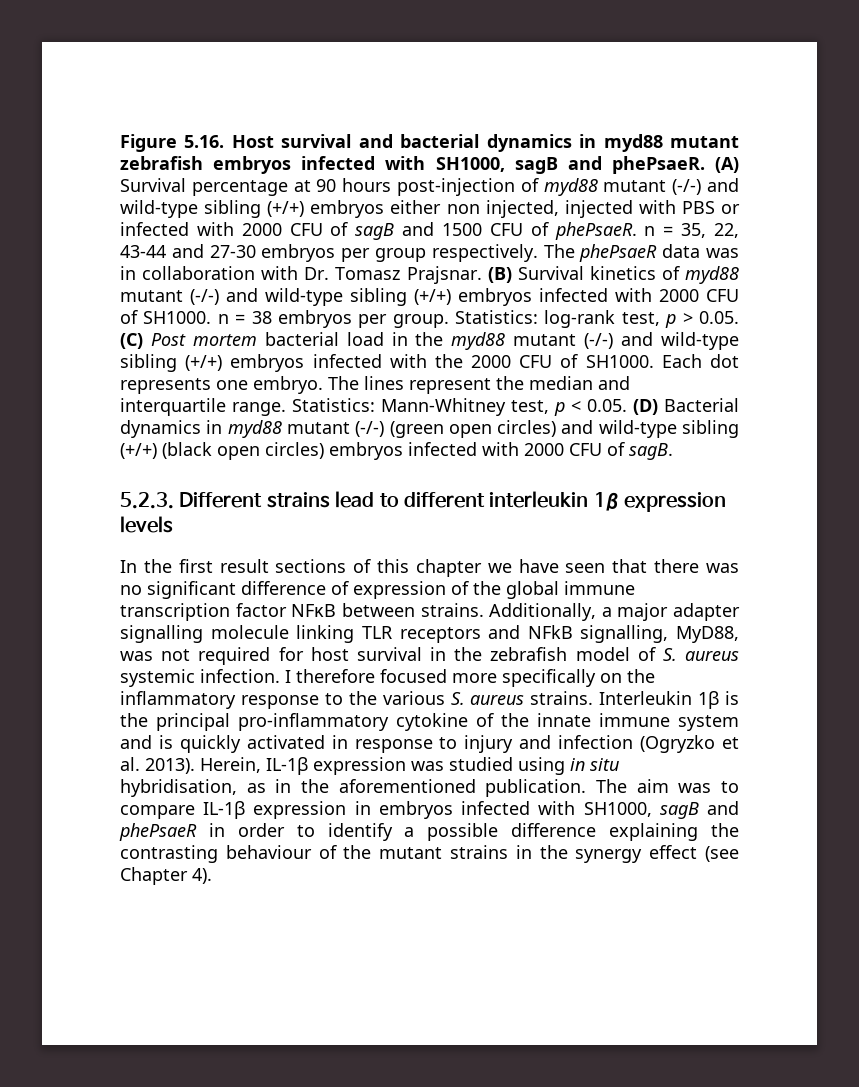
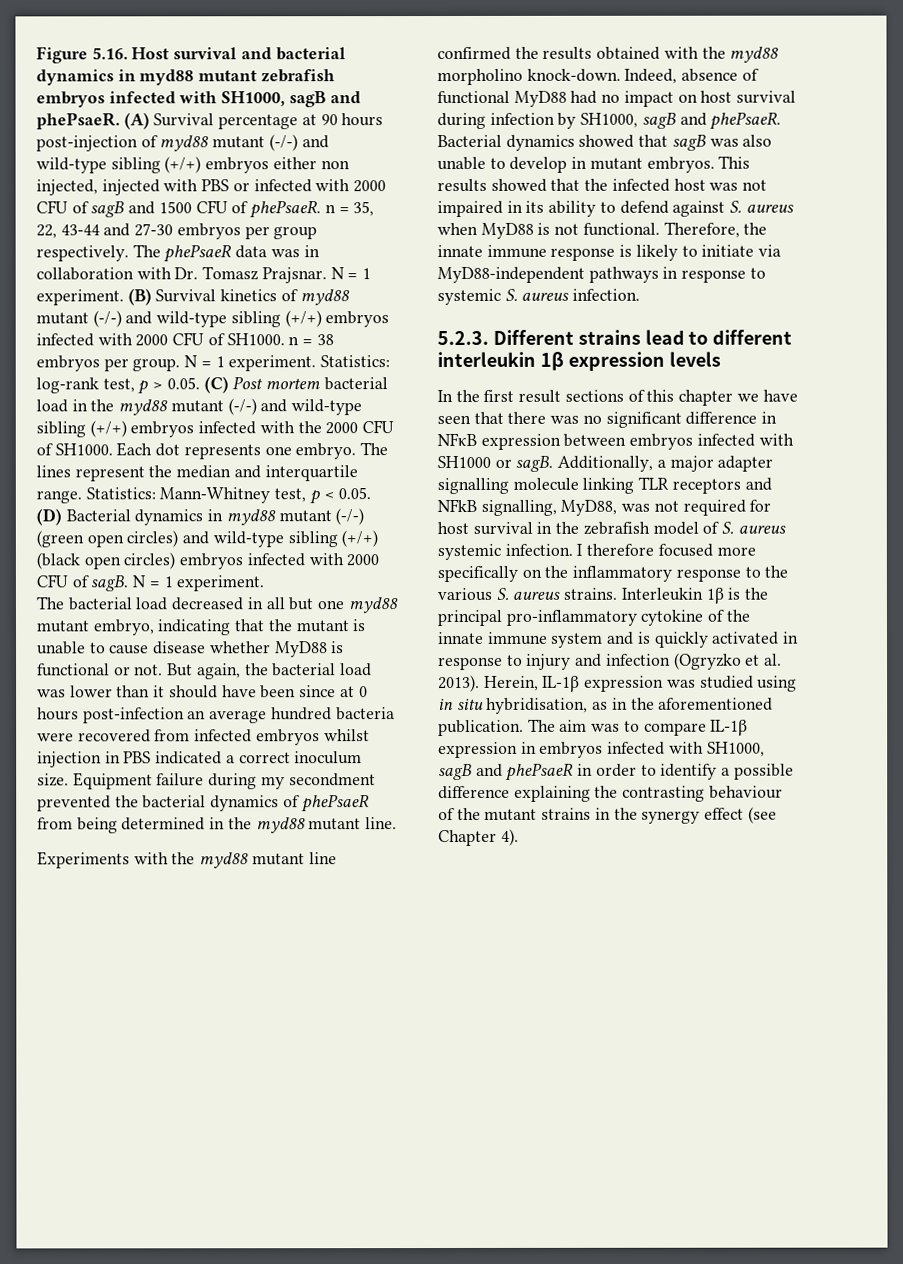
(482, 275) none -> [330,267,372,280] [36,289,124,306] N = 1 experiment.
(449, 321) none -> [184,355,317,372] N = 1 experiment.
(673, 451) none -> [132,575,265,592] [36,596,398,614] [36,619,366,636] [37,641,345,658] [37,663,373,680] [37,685,368,699] [37,707,395,724] [37,729,370,746] [37,751,363,768] [37,772,376,790] [37,794,370,813] [37,817,398,834] [37,851,337,869] [437,46,780,63] [437,68,759,86] [437,90,797,107] [437,111,782,130] [437,134,773,151] [437,155,751,173] [437,178,768,193] [437,200,794,218] [437,221,768,239] [437,244,782,261] [437,266,766,284] [437,288,641,306] N = 1 experiment. // The bacterial load decreased in all but one myd88 mutant embryo, indicating that the mutant is unable to cause disease whether MyD88 is functional or not. But again, the bacterial load was lower than it should have been since at 0 hours post-infection an average hundred bacteria were recovered from infected embryos whilst injection in PBS indicated a correct inoculum size. Equipment failure during my secondment prevented the bacterial dynamics of phePsaeR from being determined in the myd88 mutant line. // Experiments with the myd88 mutant line confirmed the results obtained with the myd88 morpholino knock-down. Indeed, absence of functional MyD88 had no impact on host survival during infection by SH1000, sagB and phePsaeR. Bacterial dynamics showed that sagB was also unable to develop in mutant embryos. This results showed that the infected host was not impaired in its ability to defend against S. aureus when MyD88 is not functional. Therefore, the innate immune response is likely to initiate via MyD88-independent pathways in response to systemic S. aureus infection.
[331,581,635,599] [120,603,484,621] of expression of the global immune transcription factor NFκB between strains. -> [761,411,778,424] [437,432,794,450] [437,455,554,472] in NFκB expression between embryos infected with SH1000 or sagB.

